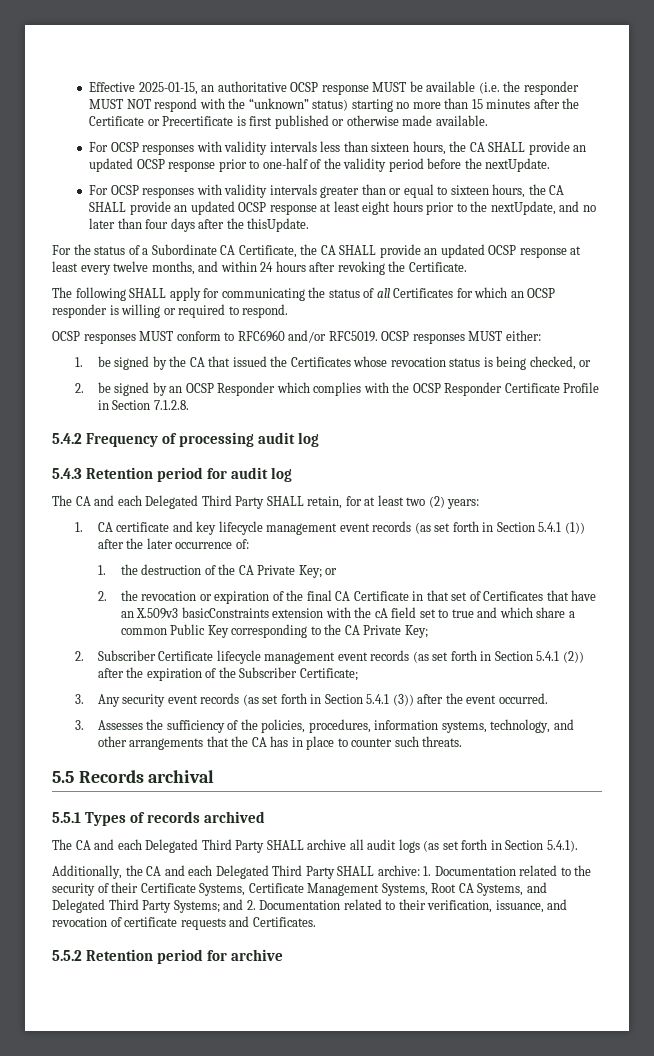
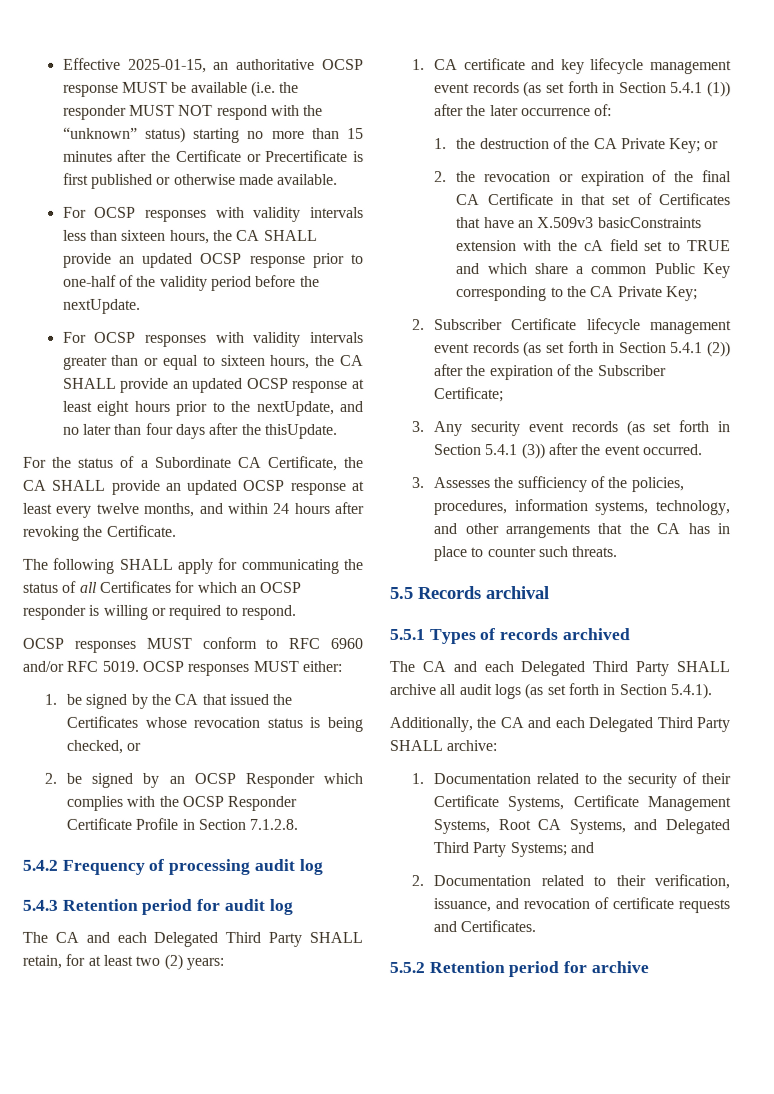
[237,330,378,343] RFC6960 and/or RFC5019. -> [288,637,363,649] [22,660,139,672] RFC 6960 and/or RFC 5019.
[451,609,474,618] true -> [687,240,731,252] TRUE
(420, 870) none -> (498, 746) //
(244, 904) none -> (595, 848) //

